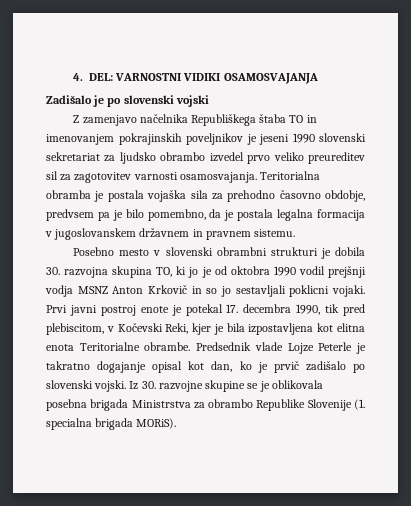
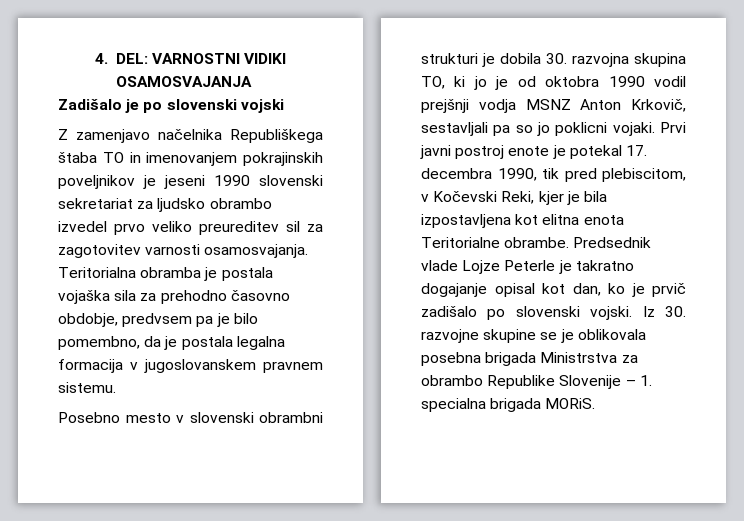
[139,228,203,238] državnem in -> (256, 366) none
[148,285,202,294] Krkovič in -> [631,99,686,112] [421,122,511,136] Krkovič, sestavljali pa
[235,285,286,297] sestavljali -> (550, 129) none
[353,399,365,410] (1. -> [625,375,652,386] – 1.
[136,418,177,429] MORiS). -> [545,398,596,409] MORiS.

